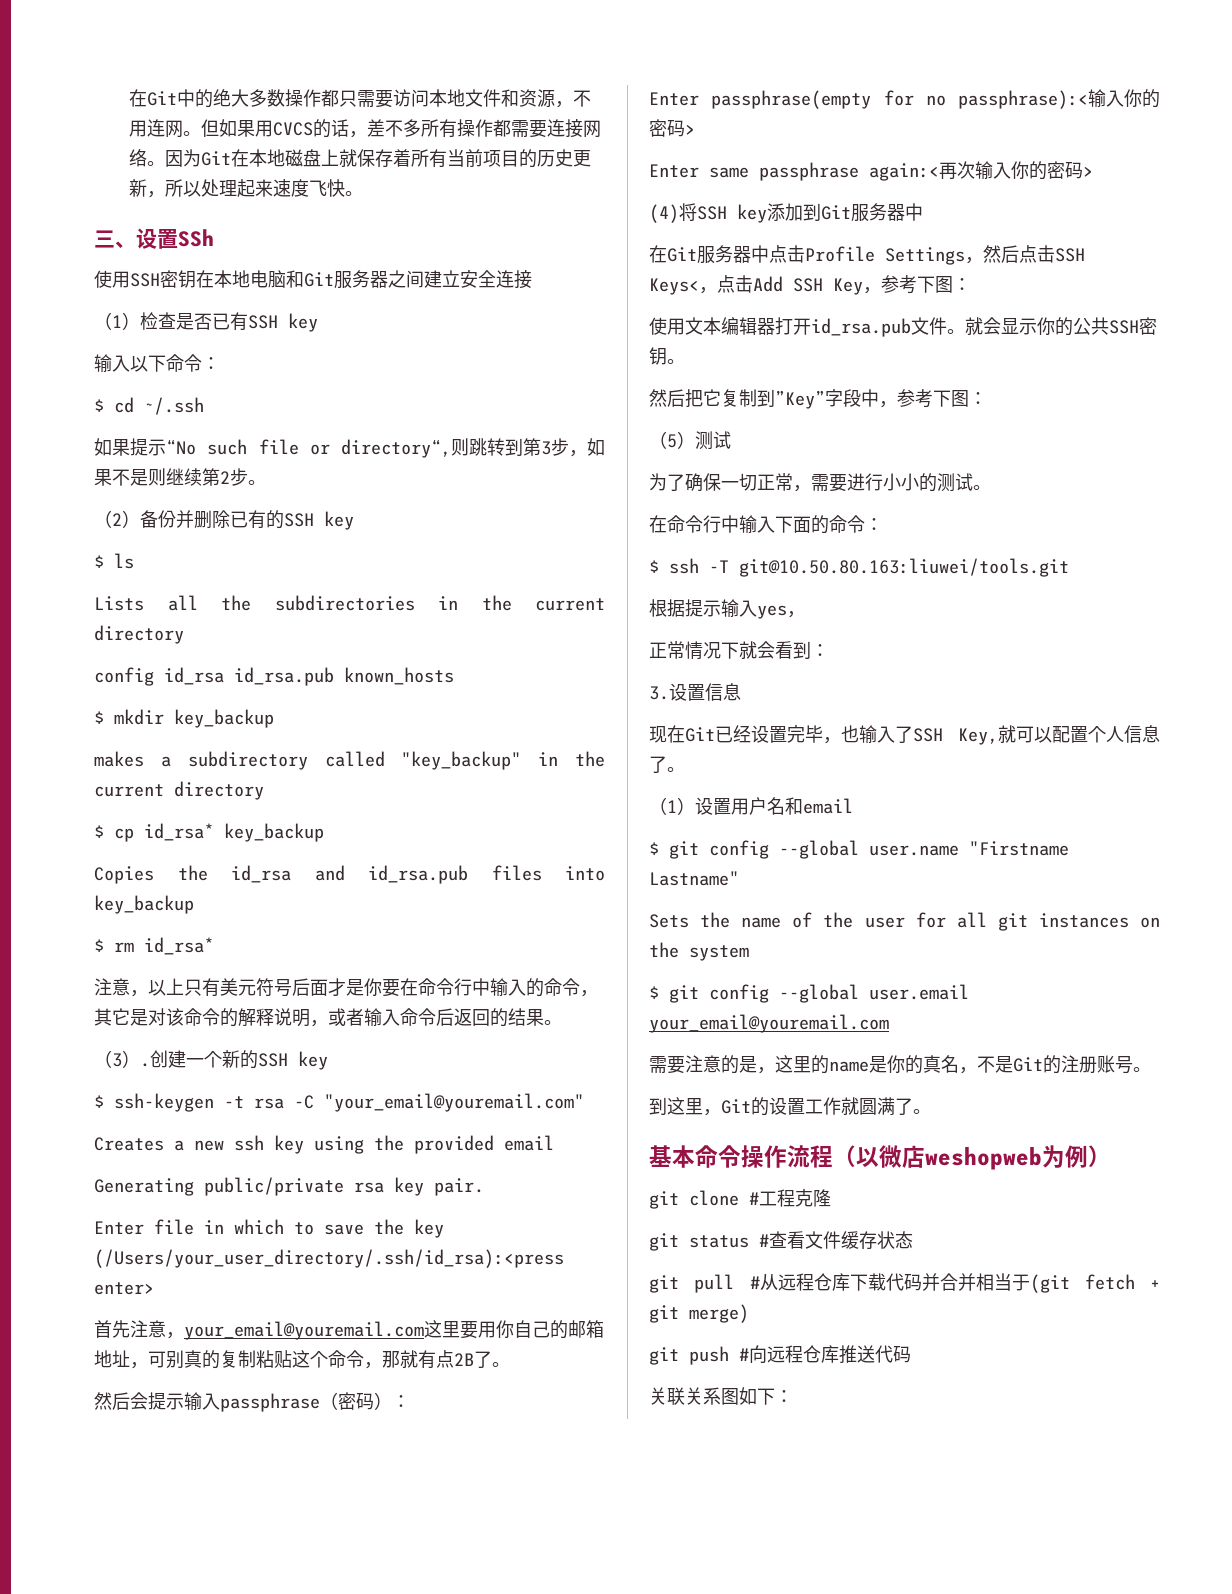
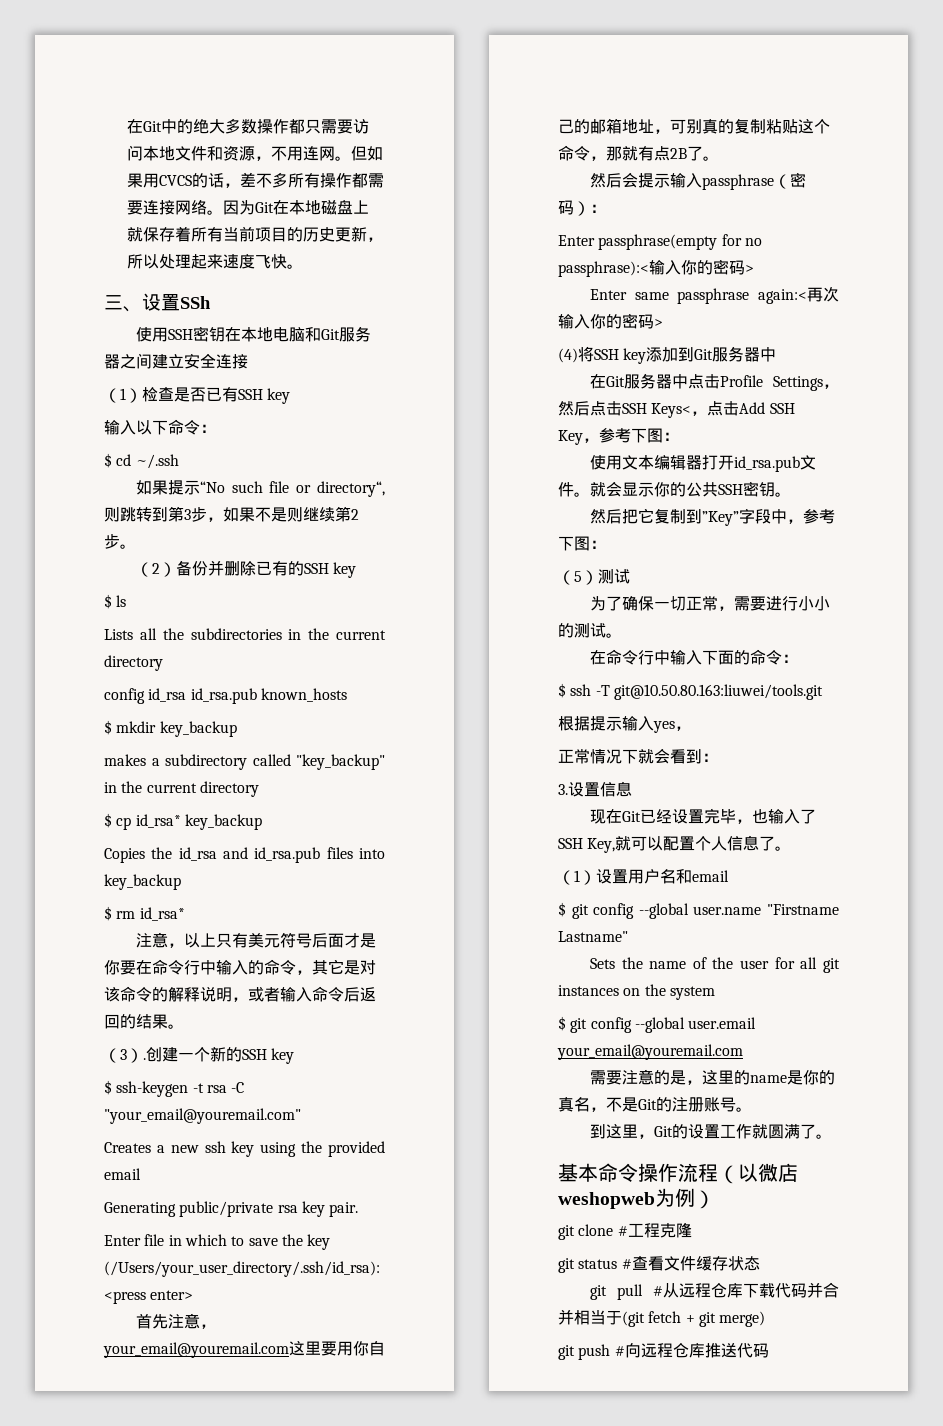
[649,1387,793,1405] // 关联关系图如下： -> (769, 1350) none

